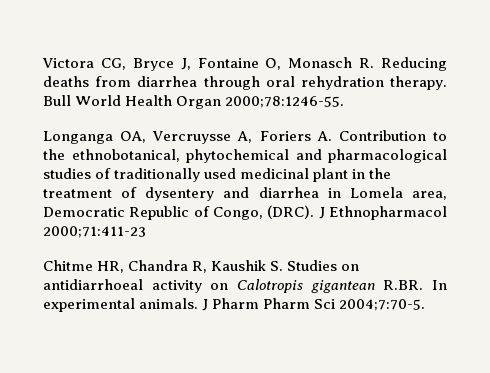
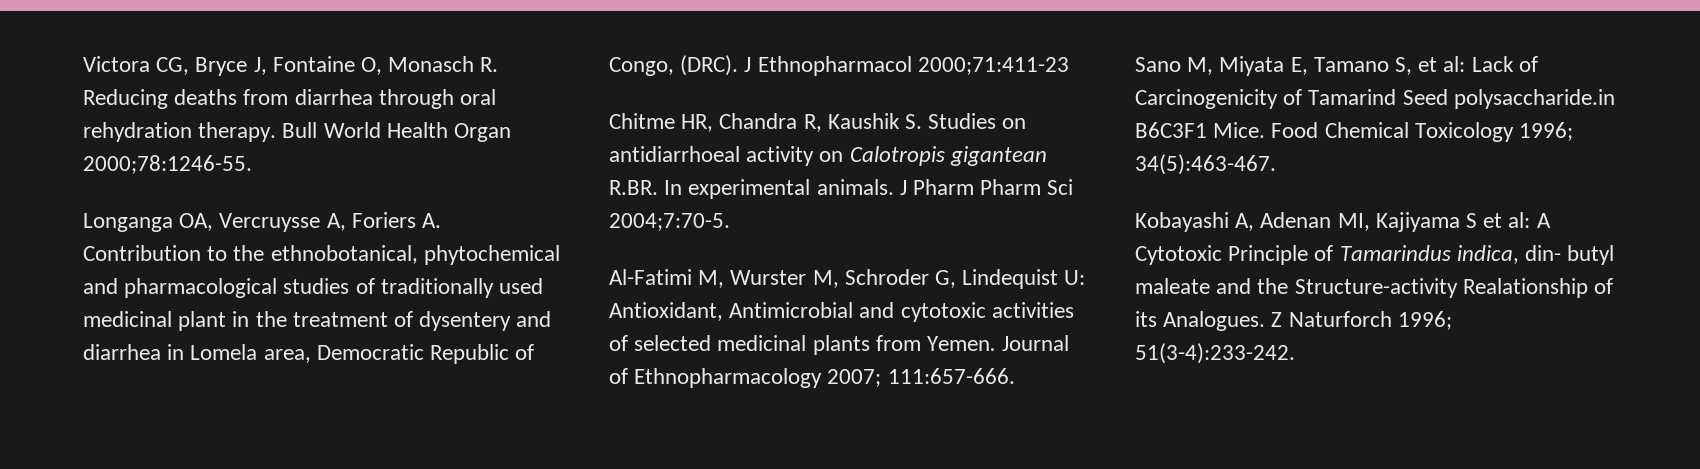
(426, 305) none -> [609,269,1086,289] [609,302,1074,322] [609,335,1070,355] [609,368,1015,388] [1135,56,1538,76] [1135,89,1615,109] [1135,122,1574,142] [1135,154,1276,175] [1135,212,1551,232] [1135,245,1615,265] [1135,278,1614,298] [1135,311,1452,331] [1135,343,1295,364] // Al-Fatimi M, Wurster M, Schroder G, Lindequist U: Antioxidant, Antimicrobial and cytotoxic activities of selected medicinal plants from Yemen. Journal of Ethnopharmacology 2007; 111:657-666. // Sano M, Miyata E, Tamano S, et al: Lack of Carcinogenicity of Tamarind Seed polysaccharide.in B6C3F1 Mice. Food Chemical Toxicology 1996; 34(5):463-467. // Kobayashi A, Adenan MI, Kajiyama S et al: A Cytotoxic Principle of Tamarindus indica, din- butyl maleate and the Structure-activity Realationship of its Analogues. Z Naturforch 1996; 51(3-4):233-242.

